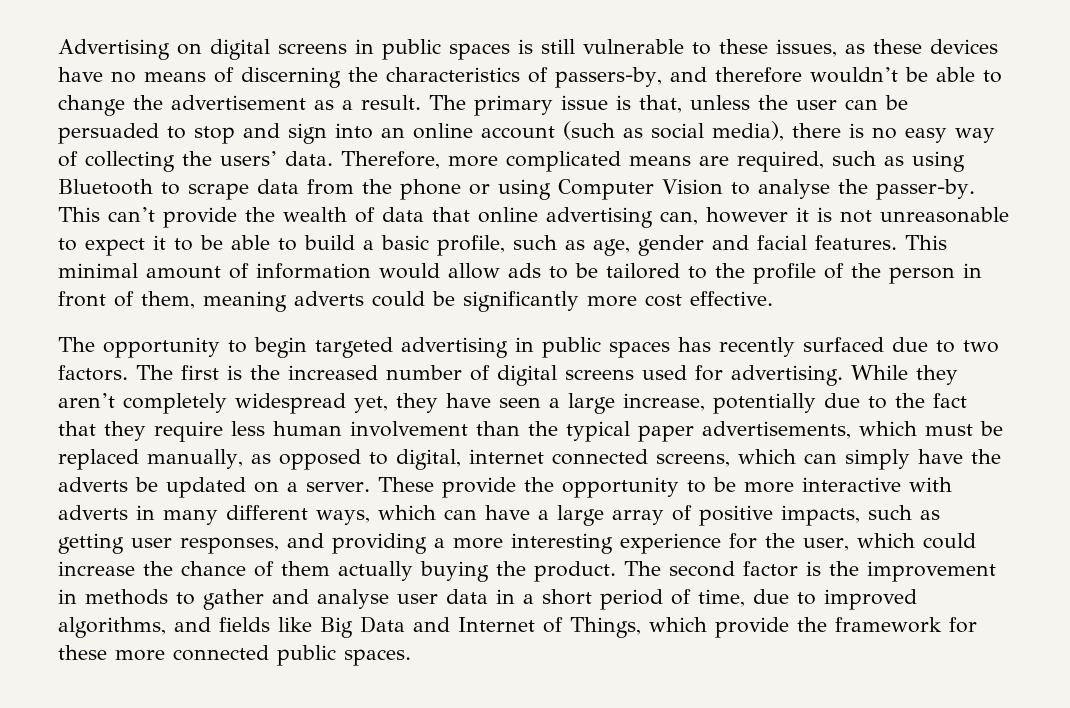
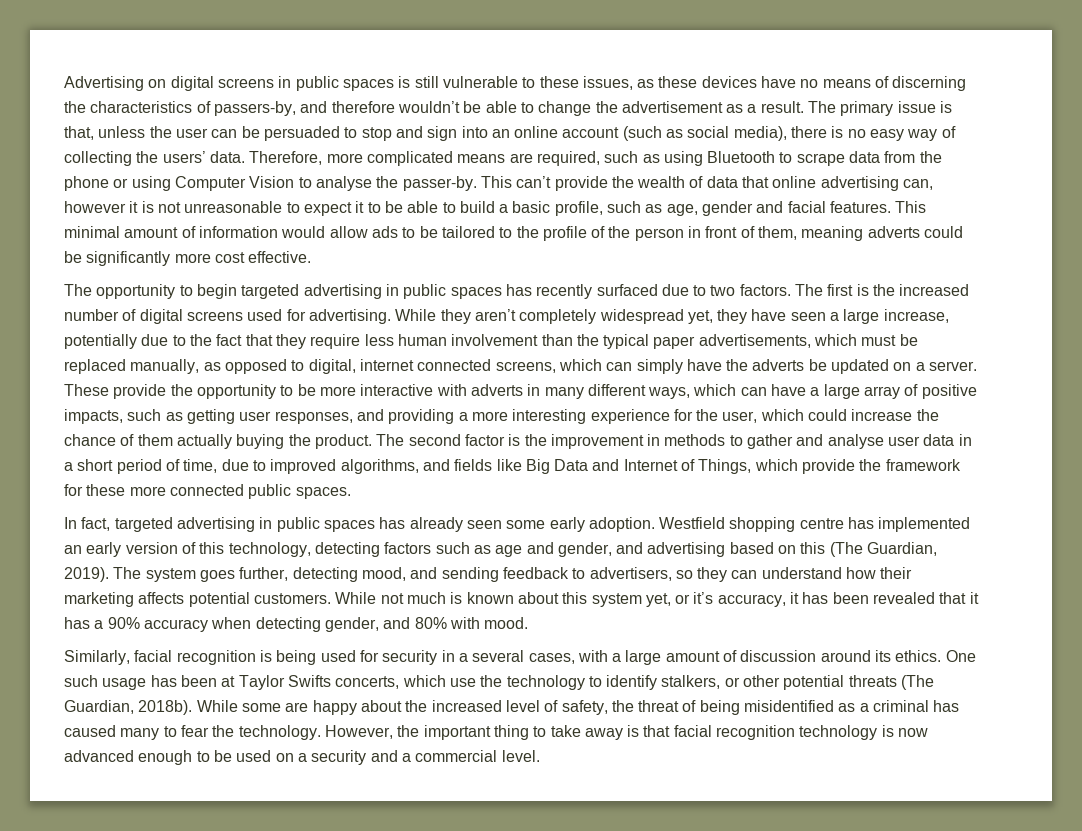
(411, 657) none -> [64,517,971,532] [64,542,938,557] [64,567,913,582] [64,592,979,607] [64,617,529,632] [64,650,976,665] [64,675,935,690] [64,700,960,715] [64,725,929,740] [64,750,540,765] // In fact, targeted advertising in public spaces has already seen some early adoption. Westfield shopping centre has implemented an early version of this technology, detecting factors such as age and gender, and advertising based on this (The Guardian, 2019). The system goes further, detecting mood, and sending feedback to advertisers, so they can understand how their marketing affects potential customers. While not much is known about this system yet, or it’s accuracy, it has been revealed that it has a 90% accuracy when detecting gender, and 80% with mood. // Similarly, facial recognition is being used for security in a several cases, with a large amount of discussion around its ethics. One such usage has been at Taylor Swifts concerts, which use the technology to identify stalkers, or other potential threats (The Guardian, 2018b). While some are happy about the increased level of safety, the threat of being misidentified as a criminal has caused many to fear the technology. However, the important thing to take away is that facial recognition technology is now advanced enough to be used on a security and a commercial level.

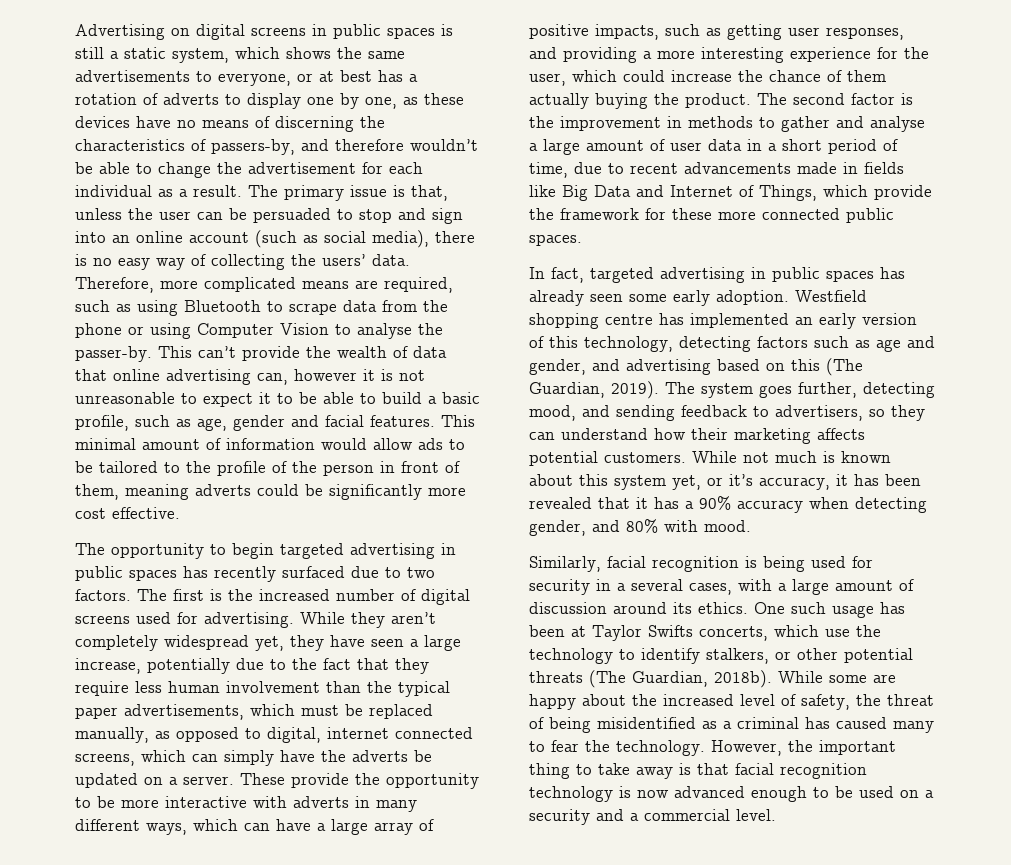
[442,76,633,90] vulnerable to these issues, -> [110,47,405,63] [75,70,418,86] [75,93,397,109] a static system, which shows the same advertisements to everyone, or at best has a rotation of adverts to display one by one,
(723, 107) none -> [362,162,423,174] [75,185,152,197] for each individual
(884, 441) none -> [529,139,665,155] a large amount of
[270,459,450,474] improved algorithms, and -> [630,162,858,174] recent advancements made in

